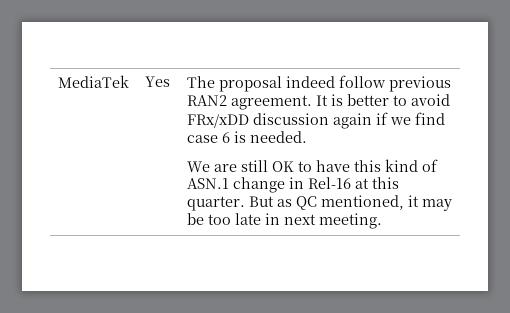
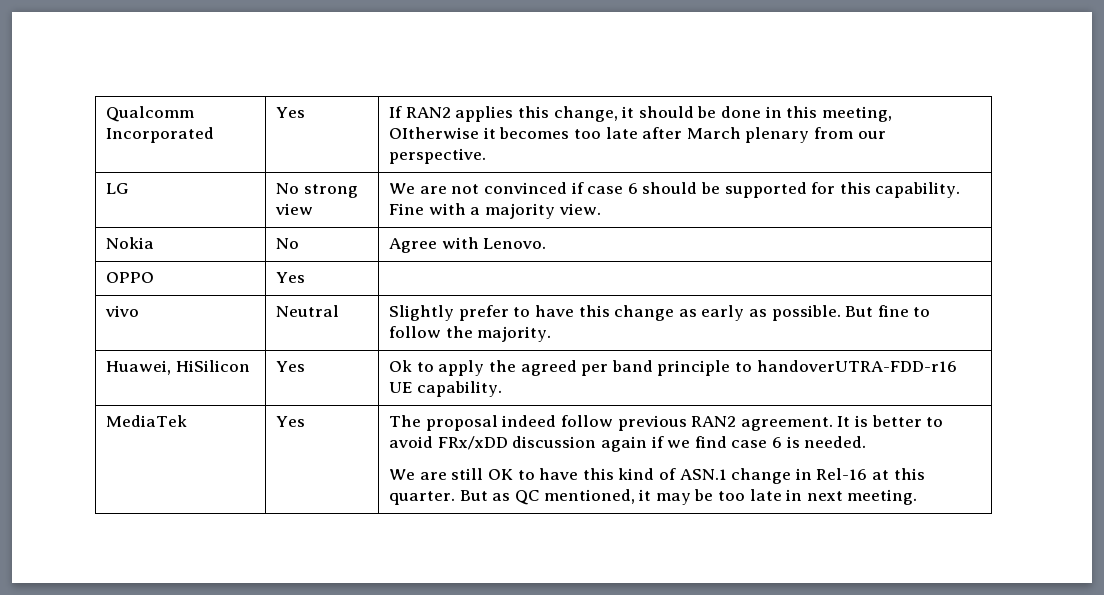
(57, 81) none -> [106,106,195,122] [106,127,215,143] [276,107,306,118] [389,106,892,122] [389,127,886,143] [389,148,487,164] [106,183,130,194] [276,183,358,198] [275,203,314,215] [389,182,961,198] [389,203,601,219] [106,237,155,249] [276,238,300,249] [389,237,547,253] [106,272,155,283] [276,272,306,283] [105,305,140,317] [276,305,340,317] [389,305,931,321] [389,326,552,342] [106,360,250,375] [276,361,306,372] [389,360,957,376] [389,381,502,397] Qualcomm Incorporated | Yes | If RAN2 applies this change, it should be done in this meeting, OItherwise it becomes too late after March plenary from our perspective. // LG | No strong view | We are not convinced if case 6 should be supported for this capability. Fine with a majority view. // Nokia | No | Agree with Lenovo. // OPPO | Yes | // vivo | Neutral | Slightly prefer to have this change as early as possible. But fine to follow the majority. // Huawei, HiSilicon | Yes | Ok to apply the agreed per band principle to handoverUTRA-FDD-r16 UE capability. //

